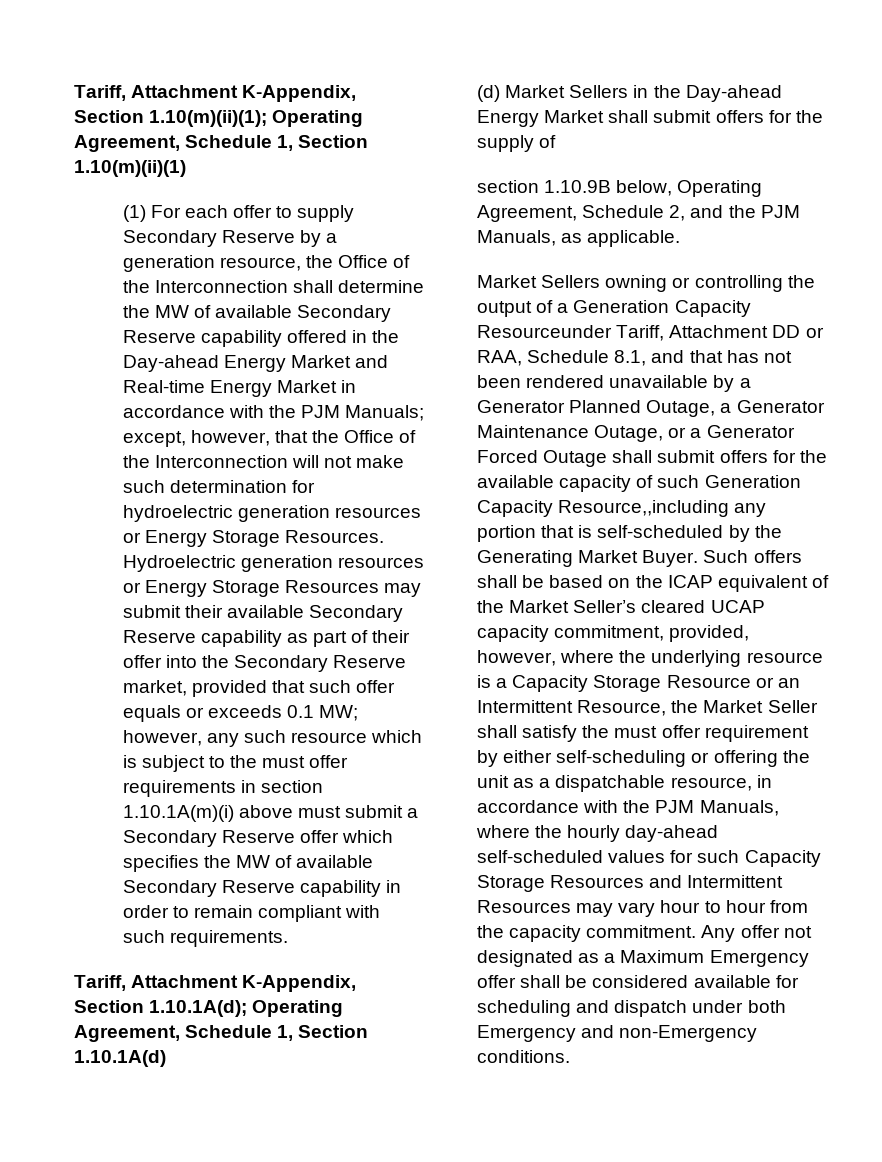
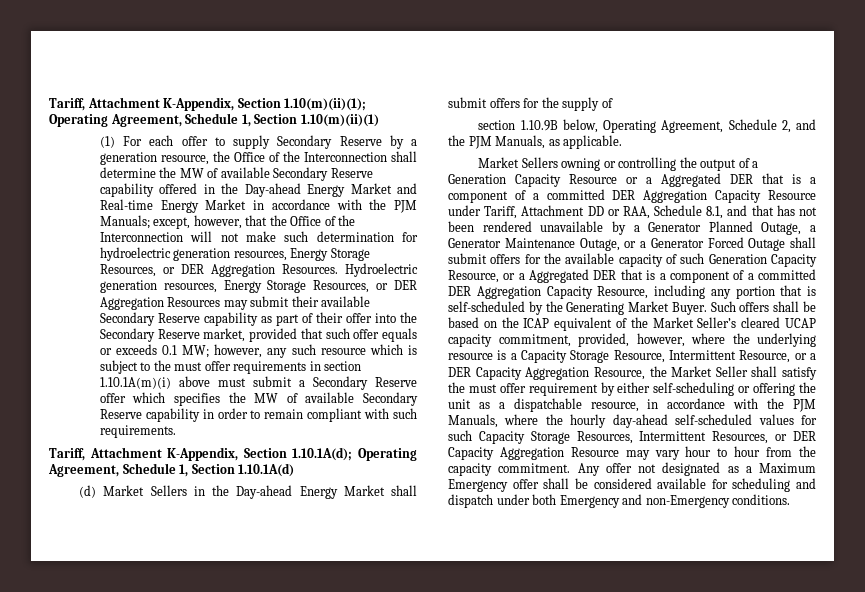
[334,507,421,518] [122,530,385,547] [122,555,424,572] [122,580,280,597] resources or Energy Storage Resources. Hydroelectric generation resources or Energy Storage -> [233,248,370,261] [99,263,418,277] [99,280,417,293] [99,297,164,310] resources, Energy Storage Resources, or DER Aggregation Resources. Hydroelectric generation resources, Energy Storage Resources, or DER Aggregation
[477,325,612,338] Resourceunder -> [569,173,816,187] [448,189,816,203] [448,205,481,216] Resource or a Aggregated DER that is a component of a committed DER Aggregation Capacity Resource under
[558,500,730,517] Resource,,including -> [448,269,816,283] [448,285,705,299] Resource, or a Aggregated DER that is a component of a committed DER Aggregation Capacity Resource, including
[666,675,800,688] [477,700,573,713] Resource or an Intermittent -> [613,350,816,363] [448,367,590,380] Resource, Intermittent Resource, or a DER Capacity Aggregation
[550,875,784,888] [477,900,571,913] Resources and Intermittent Resources -> [576,431,816,444] [448,447,619,460] Resources, Intermittent Resources, or DER Capacity Aggregation Resource

